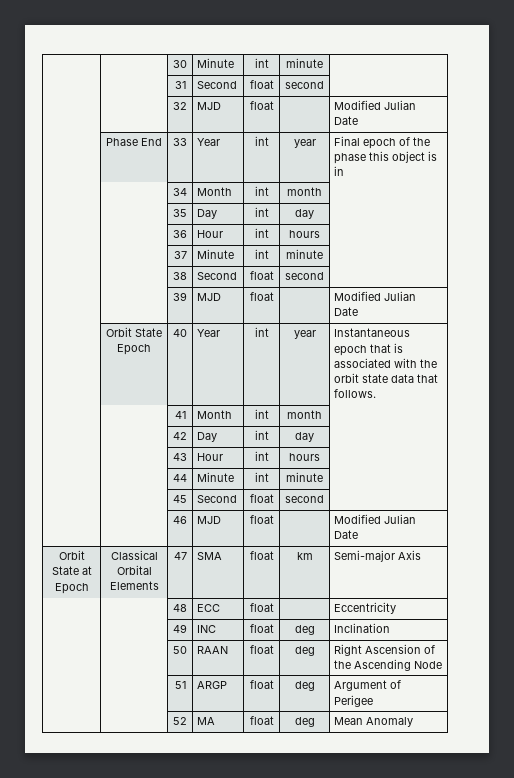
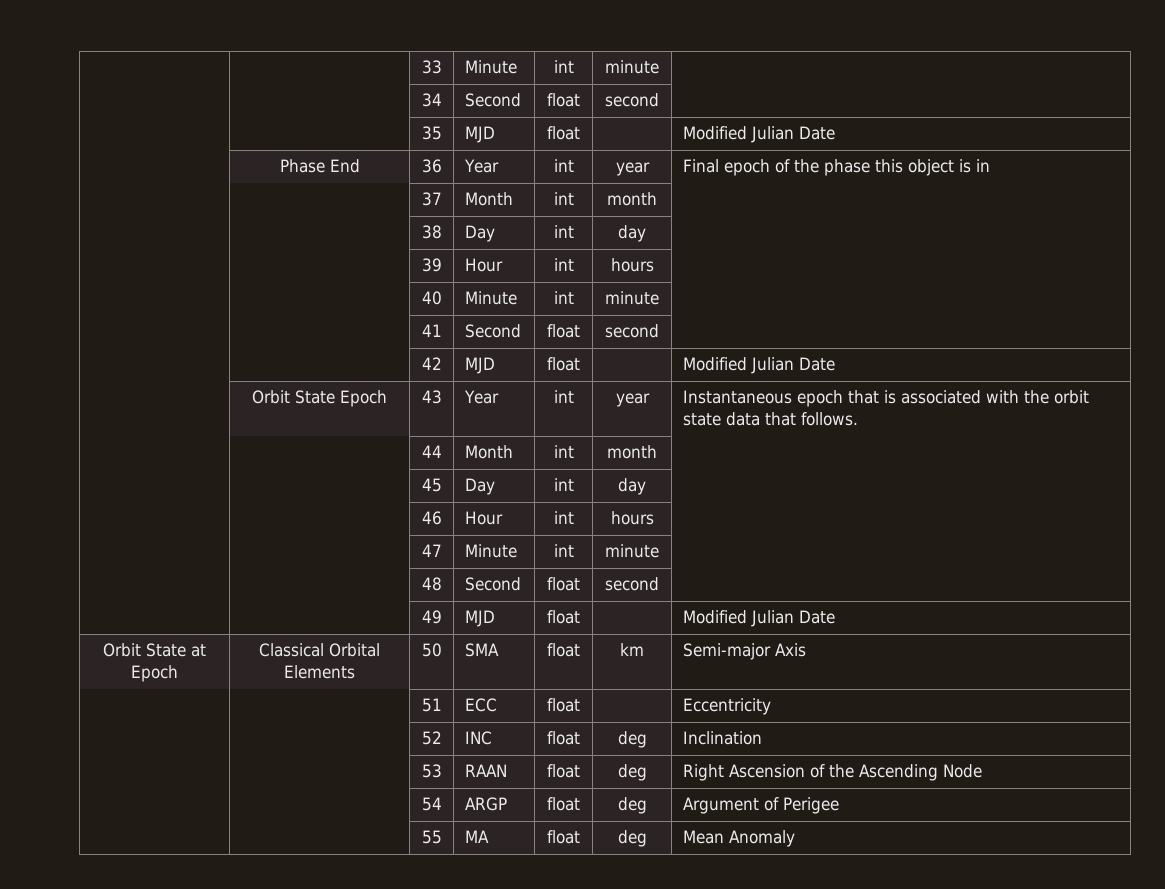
[173,60,187,68] [197,58,235,68] [254,58,269,68] [286,58,323,68] [174,81,186,89] [197,81,238,89] [249,80,274,89] [285,81,324,89] [173,102,187,110] | | 30 | Minute | int | minute | // | | 31 | Second | float | second | // | | 32 -> [421,60,442,74] [464,60,517,74] [553,60,574,73] [605,60,659,74] [421,93,442,107] [464,93,521,107] [547,93,580,107] [605,93,659,107] [421,126,442,140] | | 33 | Minute | int | minute | // | | 34 | Second | float | second | // | | 35
[173,138,187,146] 33 -> [421,159,442,173] 36
[173,188,187,196] [197,187,233,196] [254,186,269,196] [287,187,322,196] [173,209,187,217] [197,209,218,219] [254,207,269,217] [295,209,314,219] [173,230,187,238] [197,230,224,238] [254,228,269,238] [289,230,320,238] [173,251,187,259] [197,249,235,259] [254,249,269,259] [286,249,323,259] [173,272,187,280] [197,272,238,280] [249,271,274,280] [285,272,324,280] [173,292,187,301] 34 | Month | int | month | // | | 35 | Day | int | day | // | | 36 | Hour | int | hours | // | | 37 | Minute | int | minute | // | | 38 | Second | float | second | // | | 39 -> [421,192,442,206] [464,192,513,206] [553,192,574,205] [607,192,657,206] [421,225,442,239] [464,225,495,242] [553,225,574,238] [618,225,646,242] [421,258,442,272] [464,258,503,272] [553,258,574,271] [610,258,654,272] [421,291,442,305] [464,291,517,305] [553,291,574,304] [605,291,659,305] [421,324,442,337] [464,324,521,338] [547,324,580,338] [605,324,659,338] [421,357,442,370] 37 | Month | int | month | // | | 38 | Day | int | day | // | | 39 | Hour | int | hours | // | | 40 | Minute | int | minute | // | | 41 | Second | float | second | // | | 42
[173,329,187,337] 40 -> [421,390,442,404] 43
[174,411,186,419] [197,410,233,419] [254,409,269,419] [287,410,322,419] [173,432,187,440] [197,432,218,442] [254,430,269,440] [295,432,314,442] [173,453,187,461] [197,453,224,461] [254,451,269,461] [289,453,320,461] [173,474,187,482] [197,472,235,482] [254,472,269,482] [286,472,323,482] [173,495,187,503] [197,495,238,503] [249,494,274,503] [285,495,324,503] [173,516,187,524] 41 | Month | int | month | // | | 42 | Day | int | day | // | | 43 | Hour | int | hours | // | | 44 | Minute | int | minute | // | | 45 | Second | float | second | // | | 46 -> [421,445,442,458] [464,445,513,459] [553,445,574,458] [607,445,657,459] [421,478,442,492] [464,478,495,495] [553,478,574,491] [618,478,646,495] [421,511,442,525] [464,511,503,525] [553,511,574,524] [610,511,654,525] [421,544,442,557] [464,544,517,558] [553,544,574,557] [605,544,659,558] [421,577,442,591] [464,577,521,591] [547,577,580,591] [605,577,659,591] [421,610,442,624] 44 | Month | int | month | // | | 45 | Day | int | day | // | | 46 | Hour | int | hours | // | | 47 | Minute | int | minute | // | | 48 | Second | float | second | // | | 49
[173,552,187,560] 47 -> [421,643,442,657] 50
[173,604,187,612] 48 -> [421,698,442,712] 51
[173,624,187,633] 49 -> [421,731,442,745] 52
[173,646,187,654] 50 -> [421,764,442,778] 53
[174,681,186,689] 51 -> [421,797,442,811] 54
[173,717,187,725] 52 -> [421,830,442,844] 55

